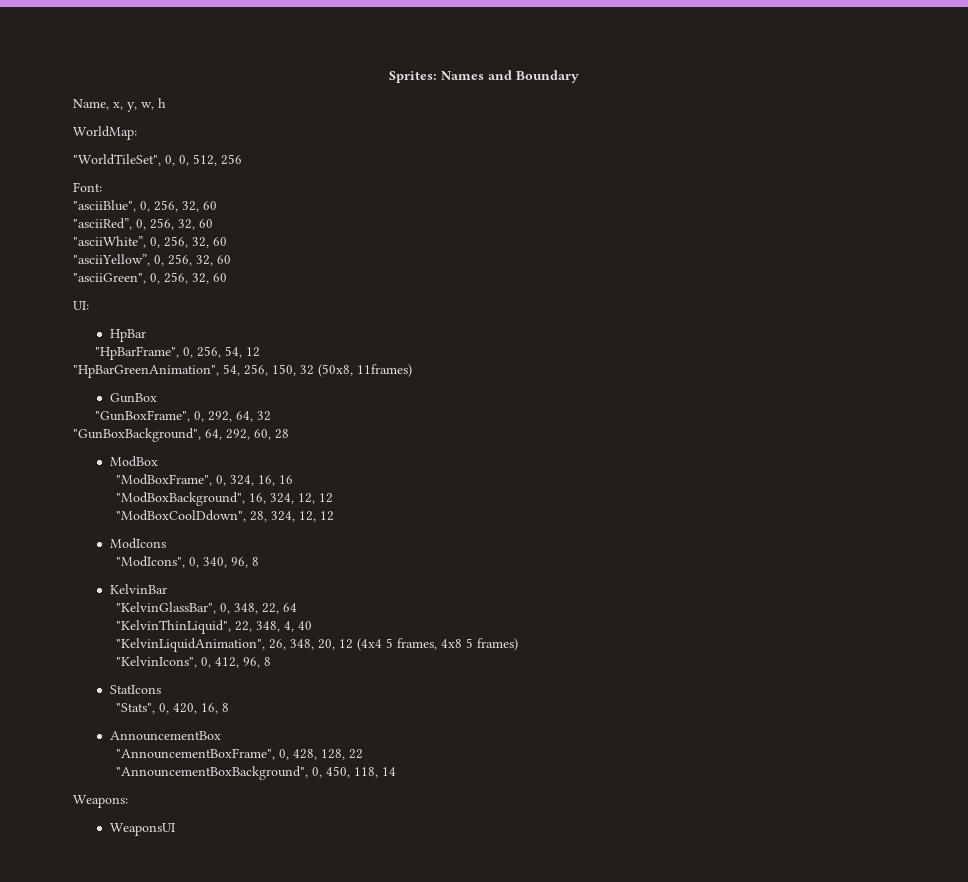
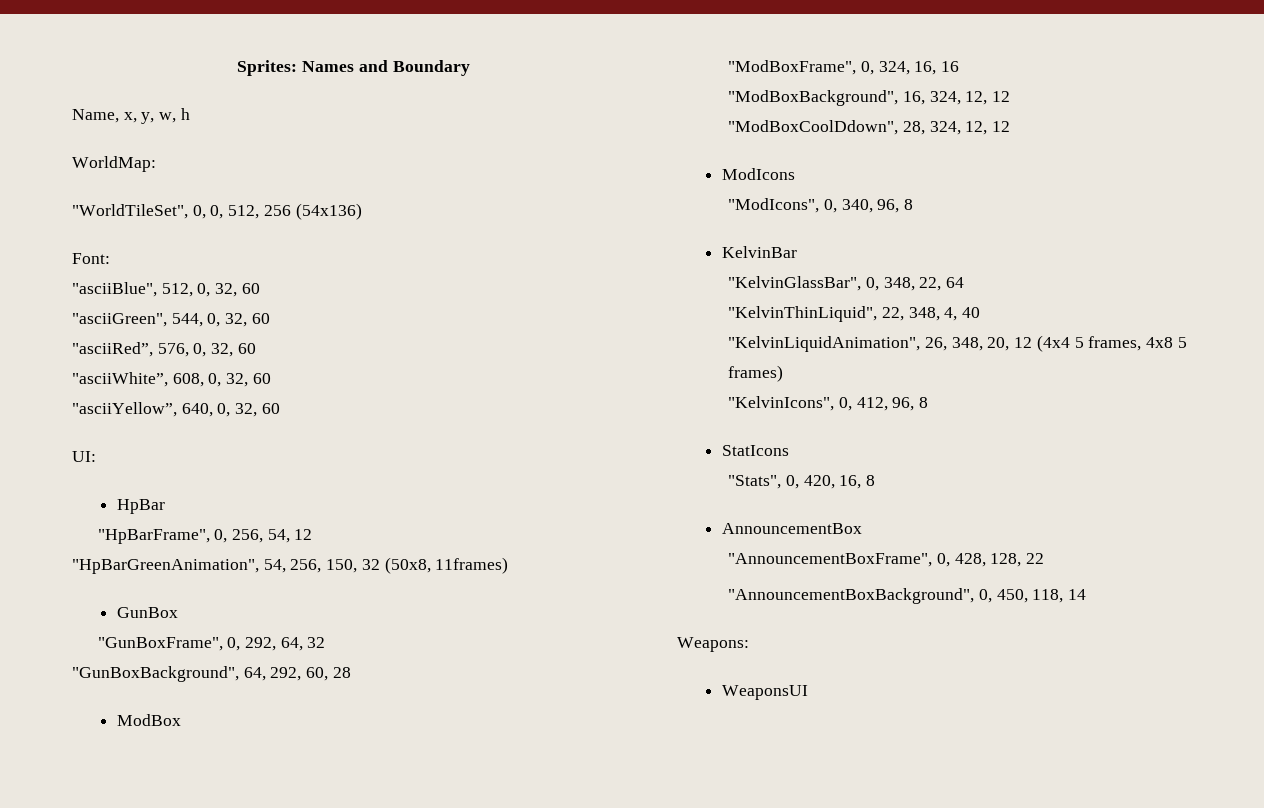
(242, 159) none -> [295,203,362,220] (54x136)
[140,200,178,212] 0, 256, -> [161,283,260,297] [72,313,221,327] 512, 0, 32, 60 // "asciiGreen", 544, 0,
[136,218,174,230] 0, 256, -> [157,343,207,357] 576, 0,
[150,236,188,248] 0, 256, -> [172,373,222,387] 608, 0,
[154,254,231,266] [73,272,188,284] 0, 256, 32, 60 // "asciiGreen", 0, 256, -> [181,403,231,417] 640, 0,

